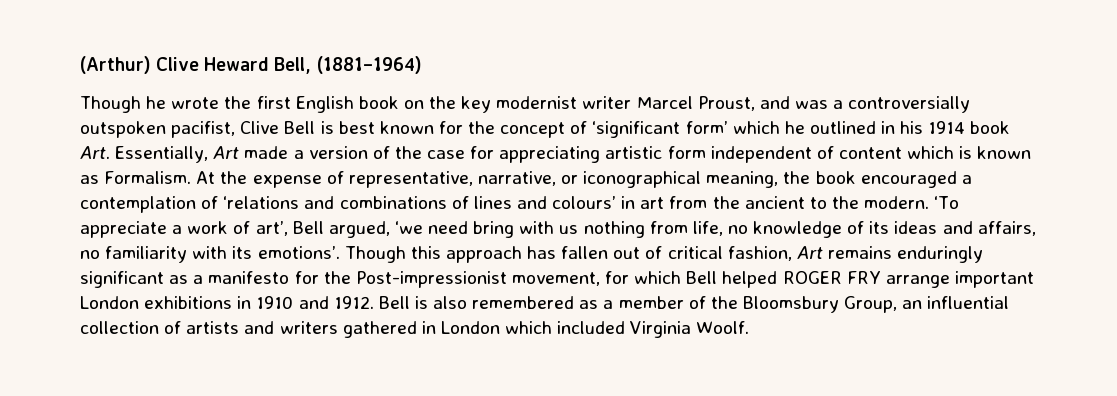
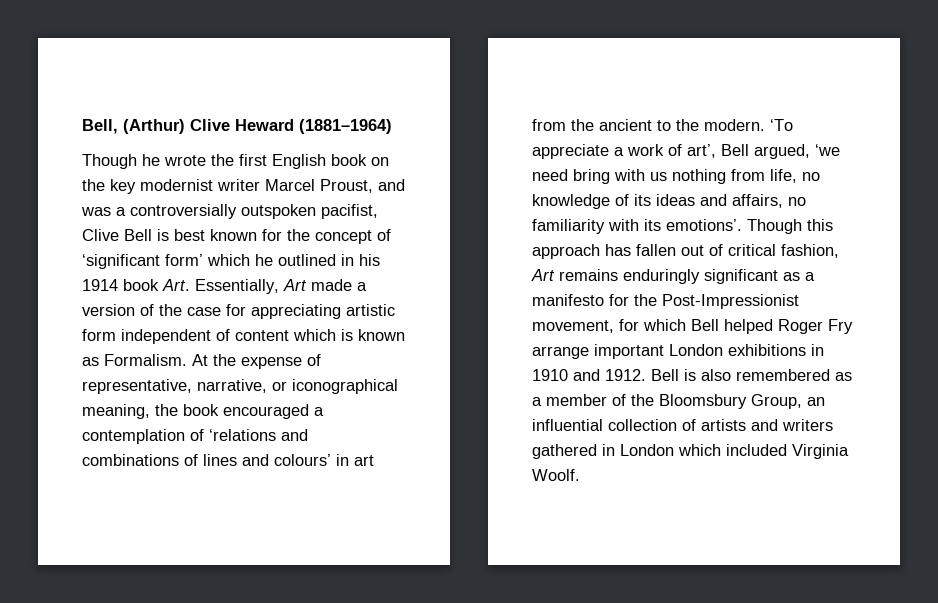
(80, 65) none -> [82,119,118,134] Bell,
[274,57,312,74] Bell, -> (294, 125) none
[355,271,507,288] Post-impressionist -> [662,294,799,309] Post-Impressionist
[782,271,881,284] ROGER FRY -> [778,319,853,334] Roger Fry

